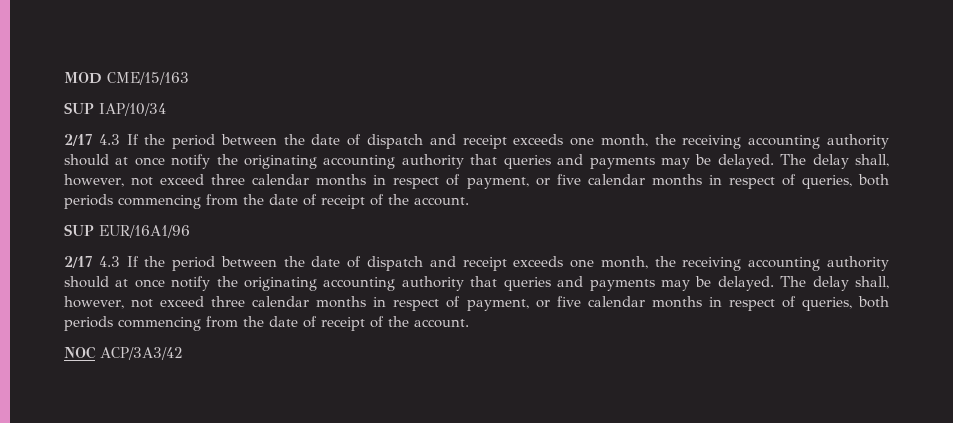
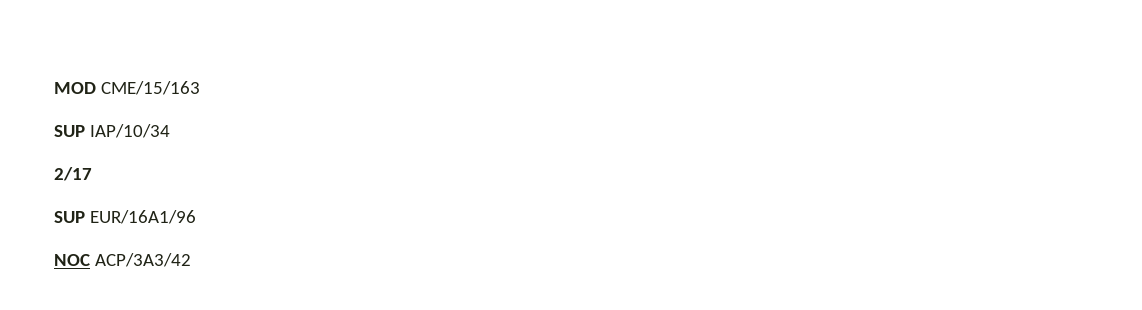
[98,134,890,149] [64,154,889,169] [64,174,889,189] [64,194,469,209] [64,224,190,238] [64,256,890,271] [64,276,889,291] [64,296,889,311] [64,316,469,331] 4.3 If the period between the date of dispatch and receipt exceeds one month, the receiving accounting authority should at once notify the originating accounting authority that queries and payments may be delayed. The delay shall, however, not exceed three calendar months in respect of payment, or five calendar months in respect of queries, both periods commencing from the date of receipt of the account. // SUP EUR/16A1/96 // 2/17 4.3 If the period between the date of dispatch and receipt exceeds one month, the receiving accounting authority should at once notify the originating accounting authority that queries and payments may be delayed. The delay shall, however, not exceed three calendar months in respect of payment, or five calendar months in respect of queries, both periods commencing from the date of receipt of the account. -> [54,210,196,224] // SUP EUR/16A1/96

